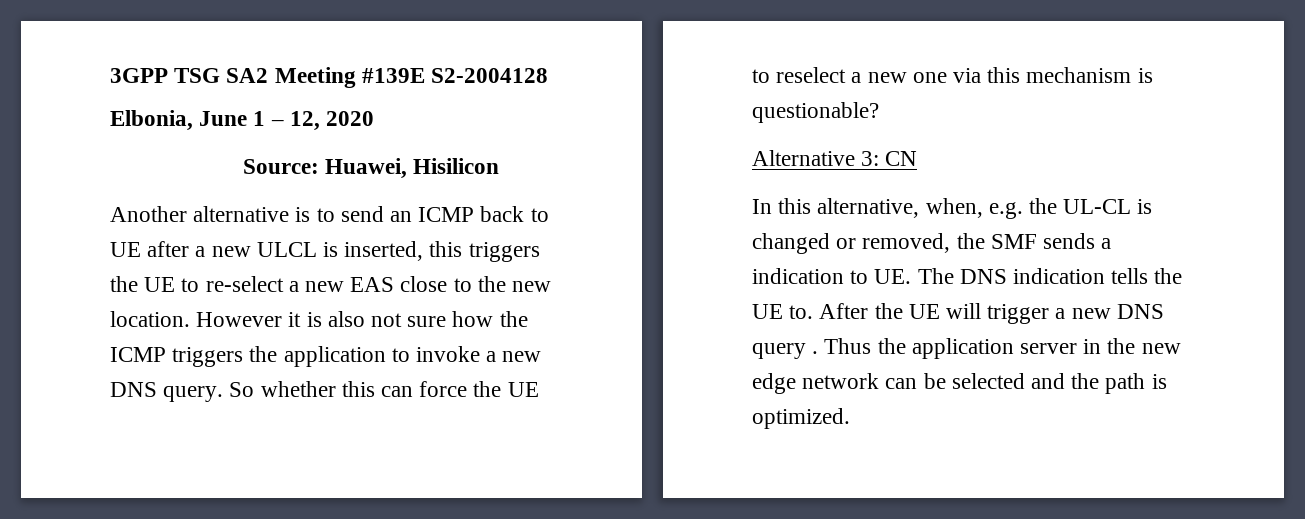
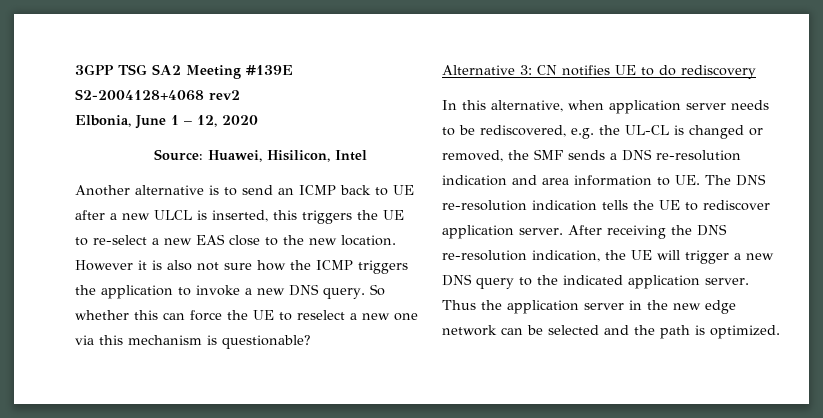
[431,68,549,83] S2-2004128 -> [75,89,240,101] S2-2004128+4068 rev2
[413,158,500,174] Hisilicon -> [267,150,368,162] Hisilicon, Intel
[752,198,983,218] // In this alternative, when, -> [562,65,756,79] [442,100,769,114] [442,125,566,137] notifies UE to do rediscovery // In this alternative, when application server needs to be rediscovered,
[752,268,844,284] indication -> [622,149,741,161] [442,175,652,186] DNS re-resolution indication and area information
(1007, 276) none -> [442,200,527,211] re-resolution
[789,303,869,319] to. After -> [685,200,770,211] [442,224,727,239] [442,250,600,262] to rediscover application server. After receiving the DNS re-resolution indication,
[812,351,819,354] . -> [519,275,749,289] to the indicated application server.

